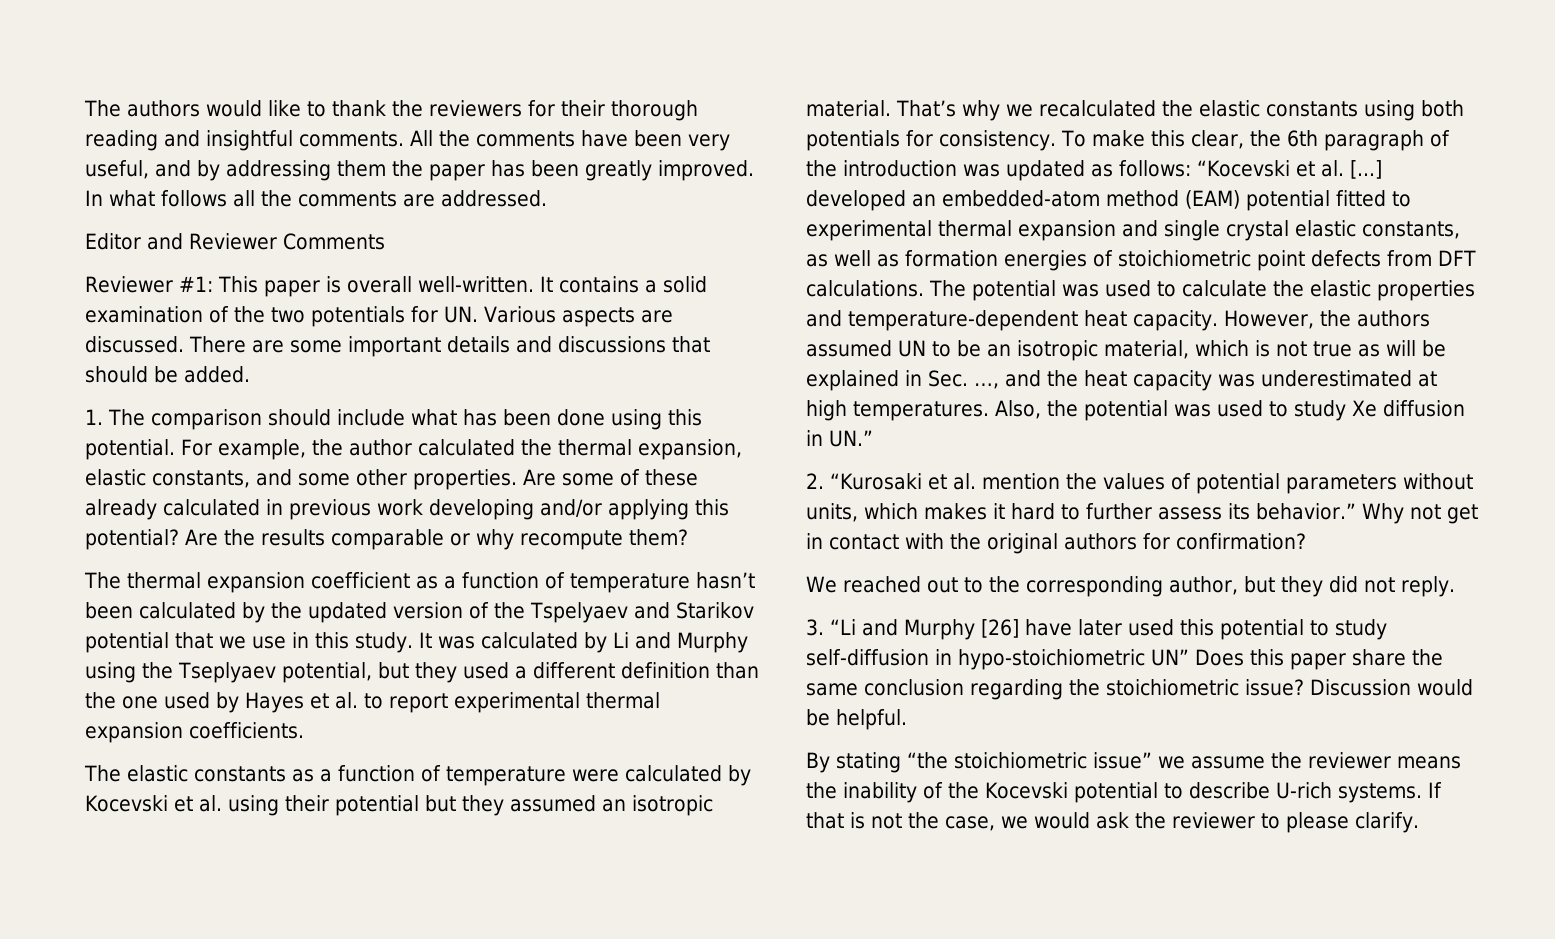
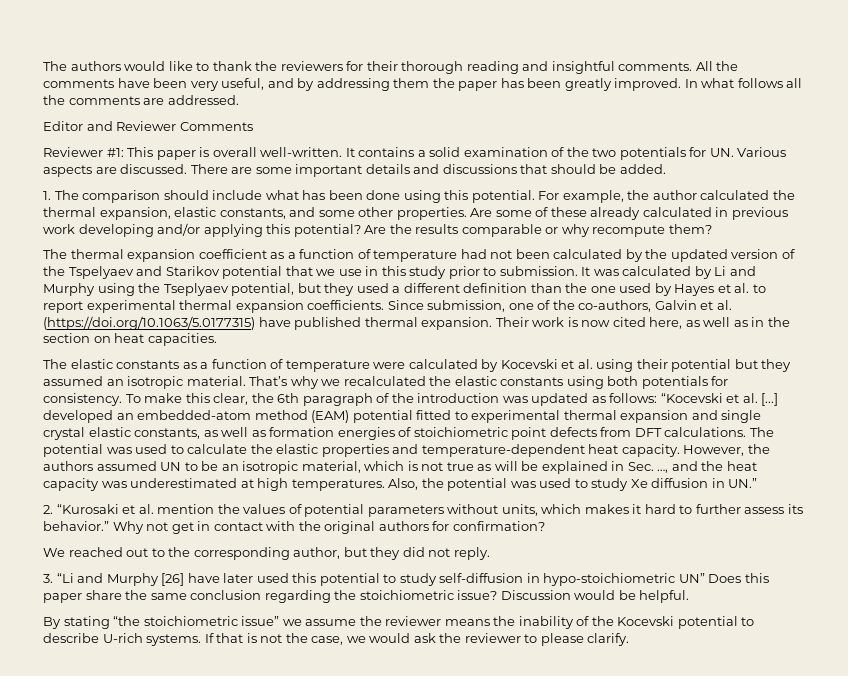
[696,572,755,589] hasn’t -> [460,249,513,259] had not
[355,632,413,653] study. -> [409,266,578,279] study prior to submission.
(304, 730) none -> [387,300,732,312] [43,316,790,330] [43,333,217,346] Since submission, one of the co-authors, Galvin et al. (https://doi.org/10.1063/5.0177315) have published thermal expansion. Their work is now cited here, as well as in the section on heat capacities.

